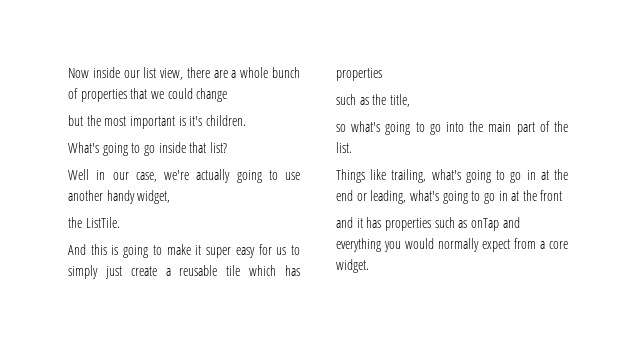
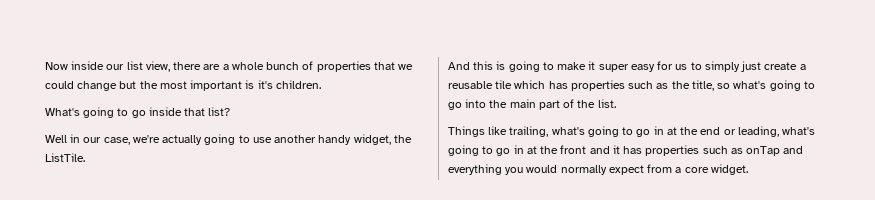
(228, 95) // -> (118, 86) none
(171, 197) // -> (391, 139) none
(382, 74) // -> (625, 85) none
(410, 100) // -> (714, 85) none
(563, 195) // -> (587, 149) none

